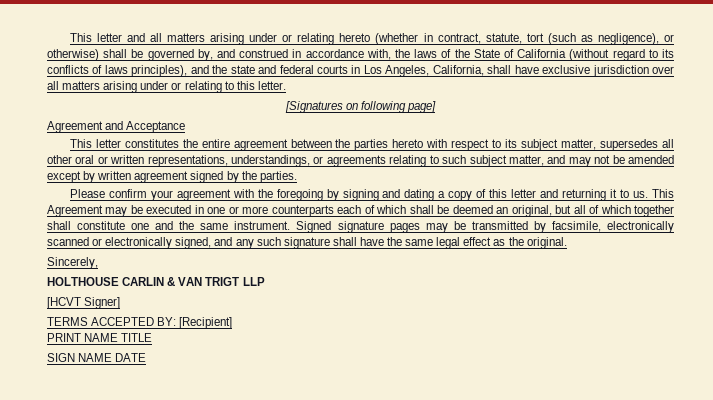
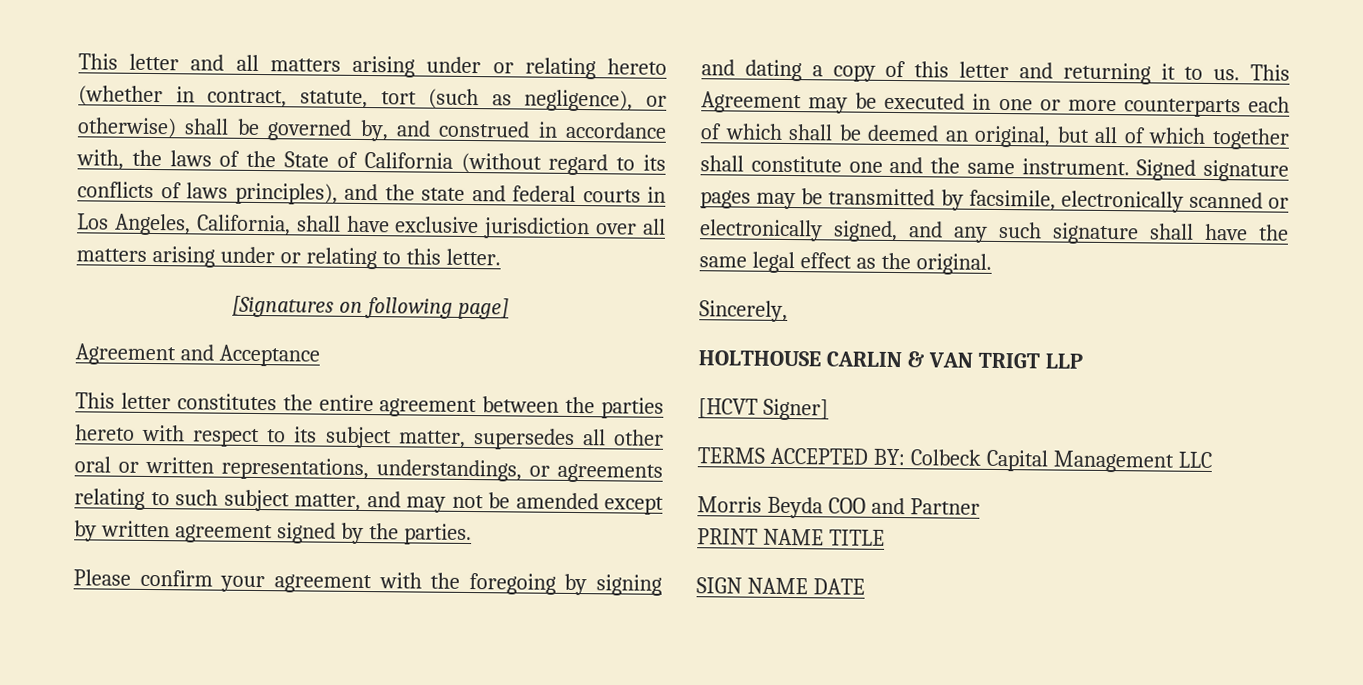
[179,317,233,329] [Recipient] -> [909,449,1212,473] [697,496,980,519] Colbeck Capital Management LLC // Morris Beyda COO and Partner

